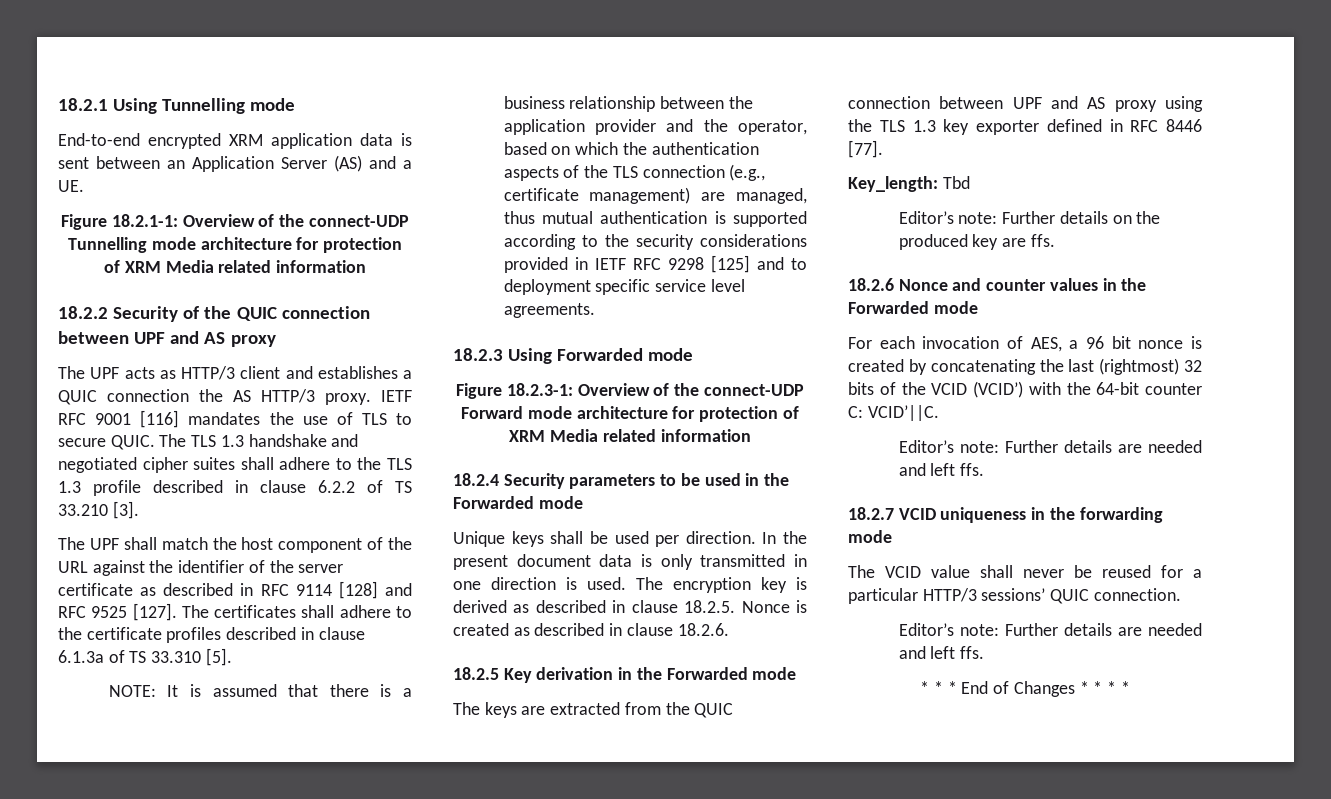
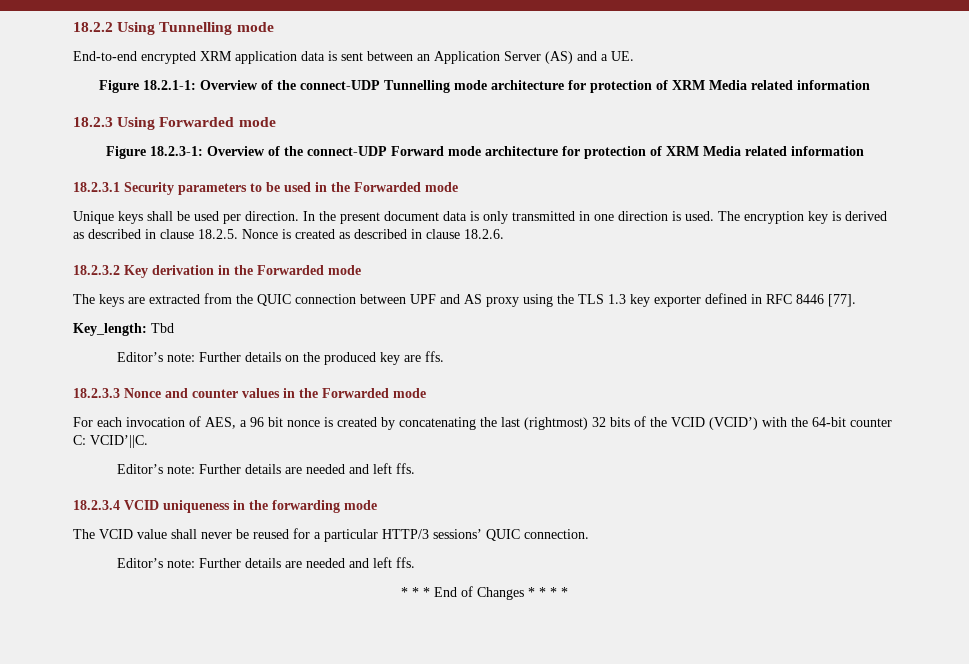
[58,98,108,111] 18.2.1 -> [73,22,113,32] 18.2.2
[58,306,370,322] [58,331,276,347] [58,366,412,380] [58,389,412,405] [58,410,412,428] [58,434,359,450] [58,457,412,473] [58,480,412,496] [58,501,139,519] [58,537,412,553] [58,560,344,576] [58,581,412,599] [58,603,412,621] [58,627,365,643] [58,648,232,666] [108,684,412,697] [503,96,753,112] [503,119,807,135] [503,142,759,155] [503,164,766,181] [503,187,807,204] [503,211,807,227] [503,234,807,250] [503,255,807,273] [503,279,745,295] [503,303,595,318] // 18.2.2 Security of the QUIC connection between UPF and AS proxy // The UPF acts as HTTP/3 client and establishes a QUIC connection the AS HTTP/3 proxy. IETF RFC 9001 [116] mandates the use of TLS to secure QUIC. The TLS 1.3 handshake and negotiated cipher suites shall adhere to the TLS 1.3 profile described in clause 6.2.2 of TS 33.210 [3]. // The UPF shall match the host component of the URL against the identifier of the server certificate as described in RFC 9114 [128] and RFC 9525 [127]. The certificates shall adhere to the certificate profiles described in clause 6.1.3a of TS 33.310 [5]. // NOTE: It is assumed that there is a business relationship between the application provider and the operator, based on which the authentication aspects of the TLS connection (e.g., certificate management) are managed, thus mutual authentication is supported according to the security considerations provided in IETF RFC 9298 [125] and to deployment specific service level agreements. -> (870, 85) none
[453,473,499,486] 18.2.4 -> [73,182,120,192] 18.2.3.1
[453,667,499,680] 18.2.5 -> [73,265,120,275] 18.2.3.2
[848,278,894,291] 18.2.6 -> [73,388,120,398] 18.2.3.3
[848,507,894,520] 18.2.7 -> [73,500,120,510] 18.2.3.4

